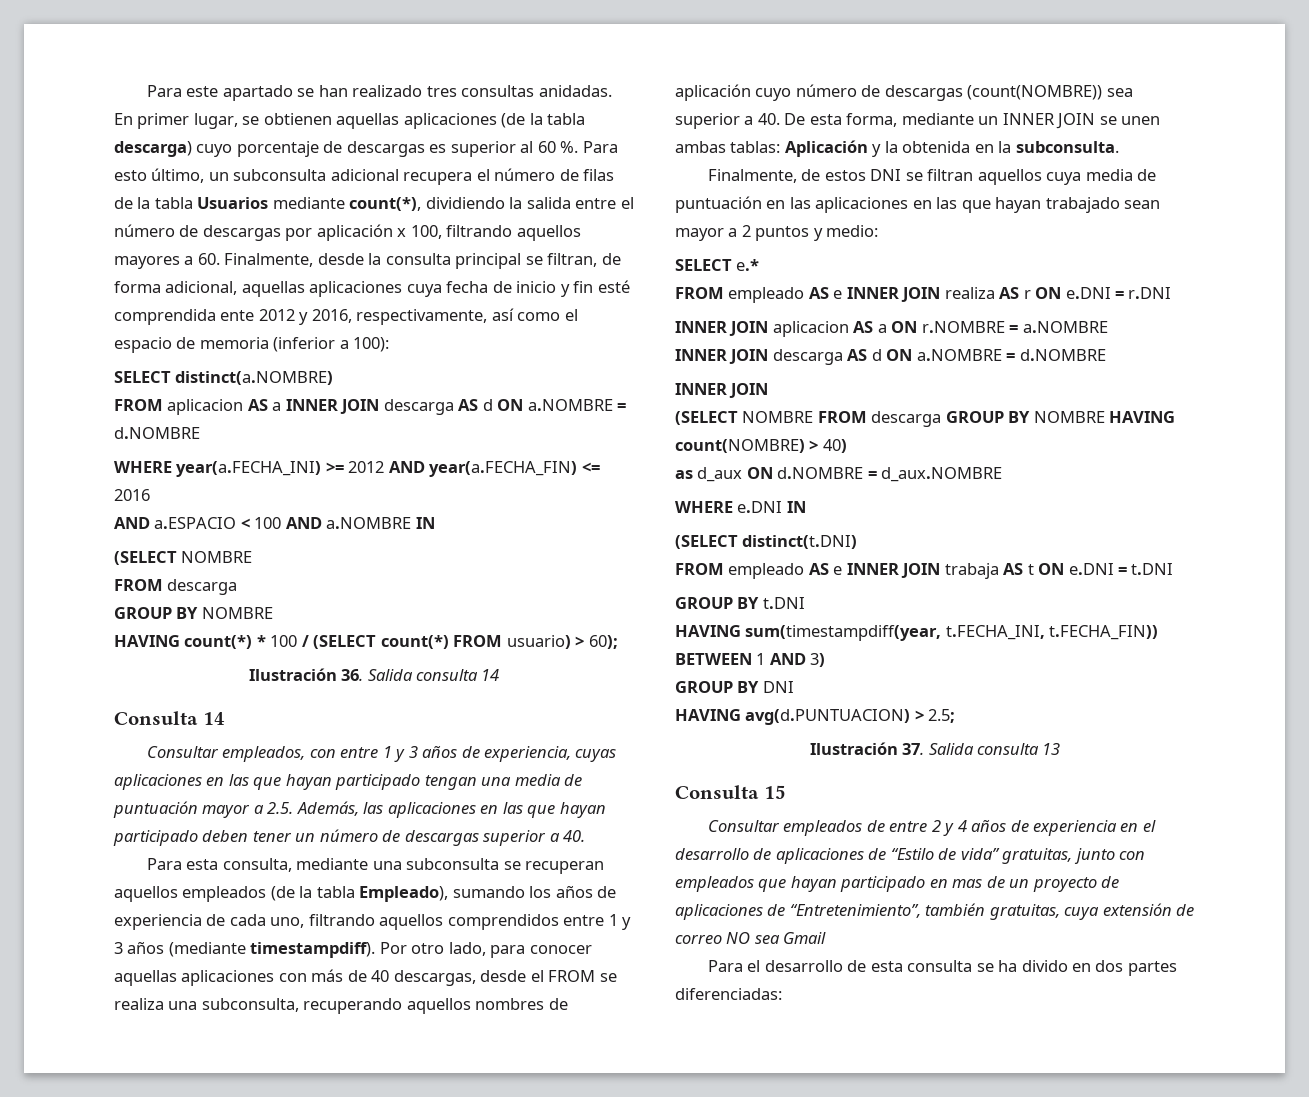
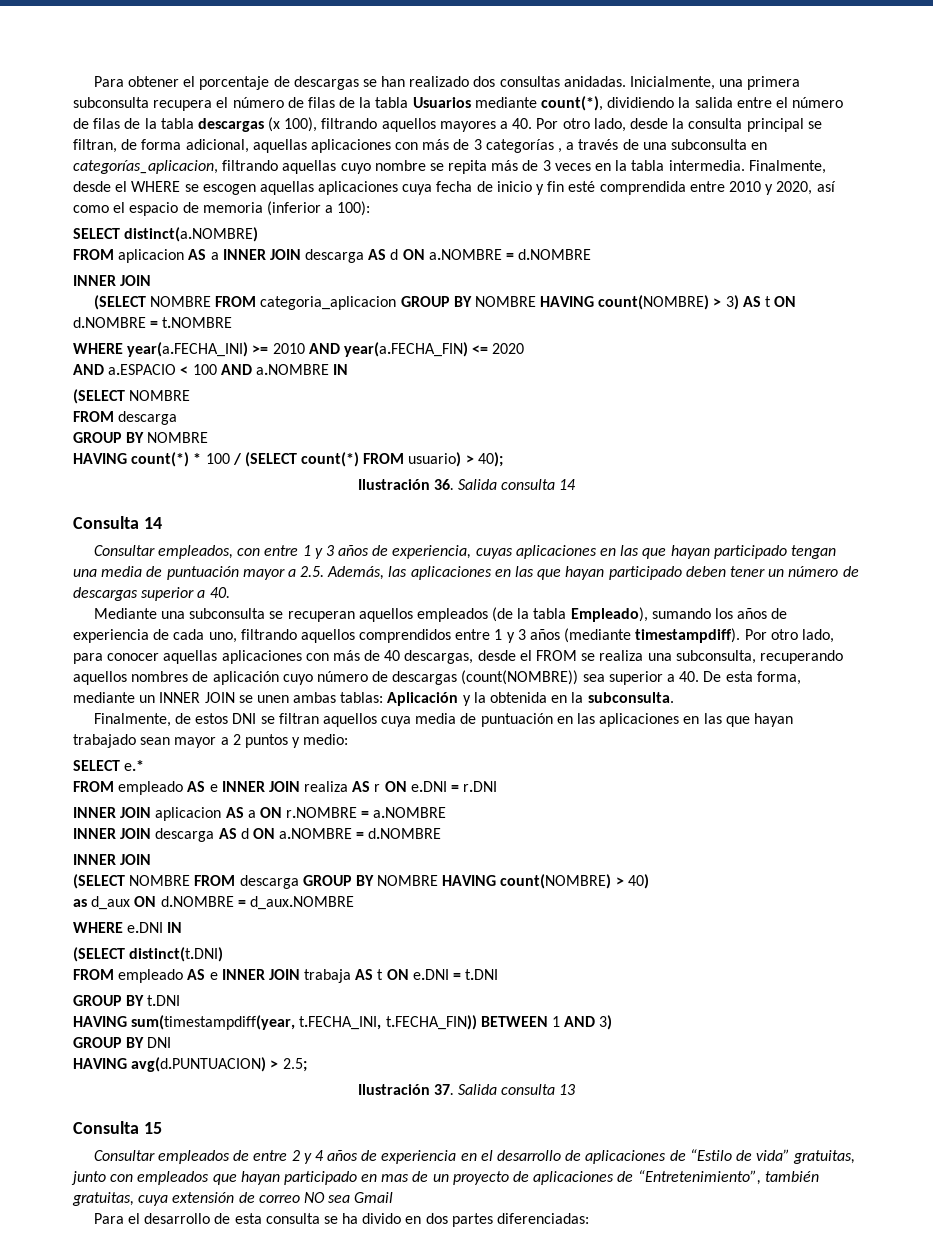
[146,85,293,101] Para este apartado -> [93,76,359,90] Para obtener el porcentaje de descargas
[426,86,457,97] tres -> [473,76,496,87] dos
[114,113,586,129] [114,141,618,157] [114,168,399,183] En primer lugar, se obtienen aquellas aplicaciones (de la tabla descarga) cuyo porcentaje de descargas es superior al 60 %. Para esto último, un subconsulta adicional -> [630,76,801,90] [73,97,149,108] Inicialmente, una primera subconsulta
[202,224,581,241] [114,253,314,269] descargas por aplicación x 100, filtrando aquellos mayores a 60. Finalmente, -> [93,117,626,132] filas de la tabla descargas (x 100), filtrando aquellos mayores a 40. Por otro lado,
(403, 289) none -> [395,139,768,153] [73,160,826,174] [73,181,399,195] con más de 3 categorías , a través de una subconsulta en categorías_aplicacion, filtrando aquellas cuyo nombre se repita más de 3 veces en la tabla intermedia. Finalmente, desde el WHERE se escogen aquellas aplicaciones
[220,309,488,325] ente 2012 y 2016, respectivamente, -> [689,181,813,195] entre 2010 y 2020,
(200, 433) none -> [73,275,152,286] [93,295,797,310] [73,317,233,328] // INNER JOIN // (SELECT NOMBRE FROM categoria_aplicacion GROUP BY NOMBRE HAVING count(NOMBRE) > 3) AS t ON d.NOMBRE = t.NOMBRE
[348,461,385,473] 2012 -> [272,343,305,354] 2010
[114,489,150,501] 2016 -> [492,343,525,354] 2020
[588,635,618,649] 60); -> [477,452,503,467] 40);
[146,858,369,872] Para esta consulta, mediante -> [93,608,157,619] Mediante

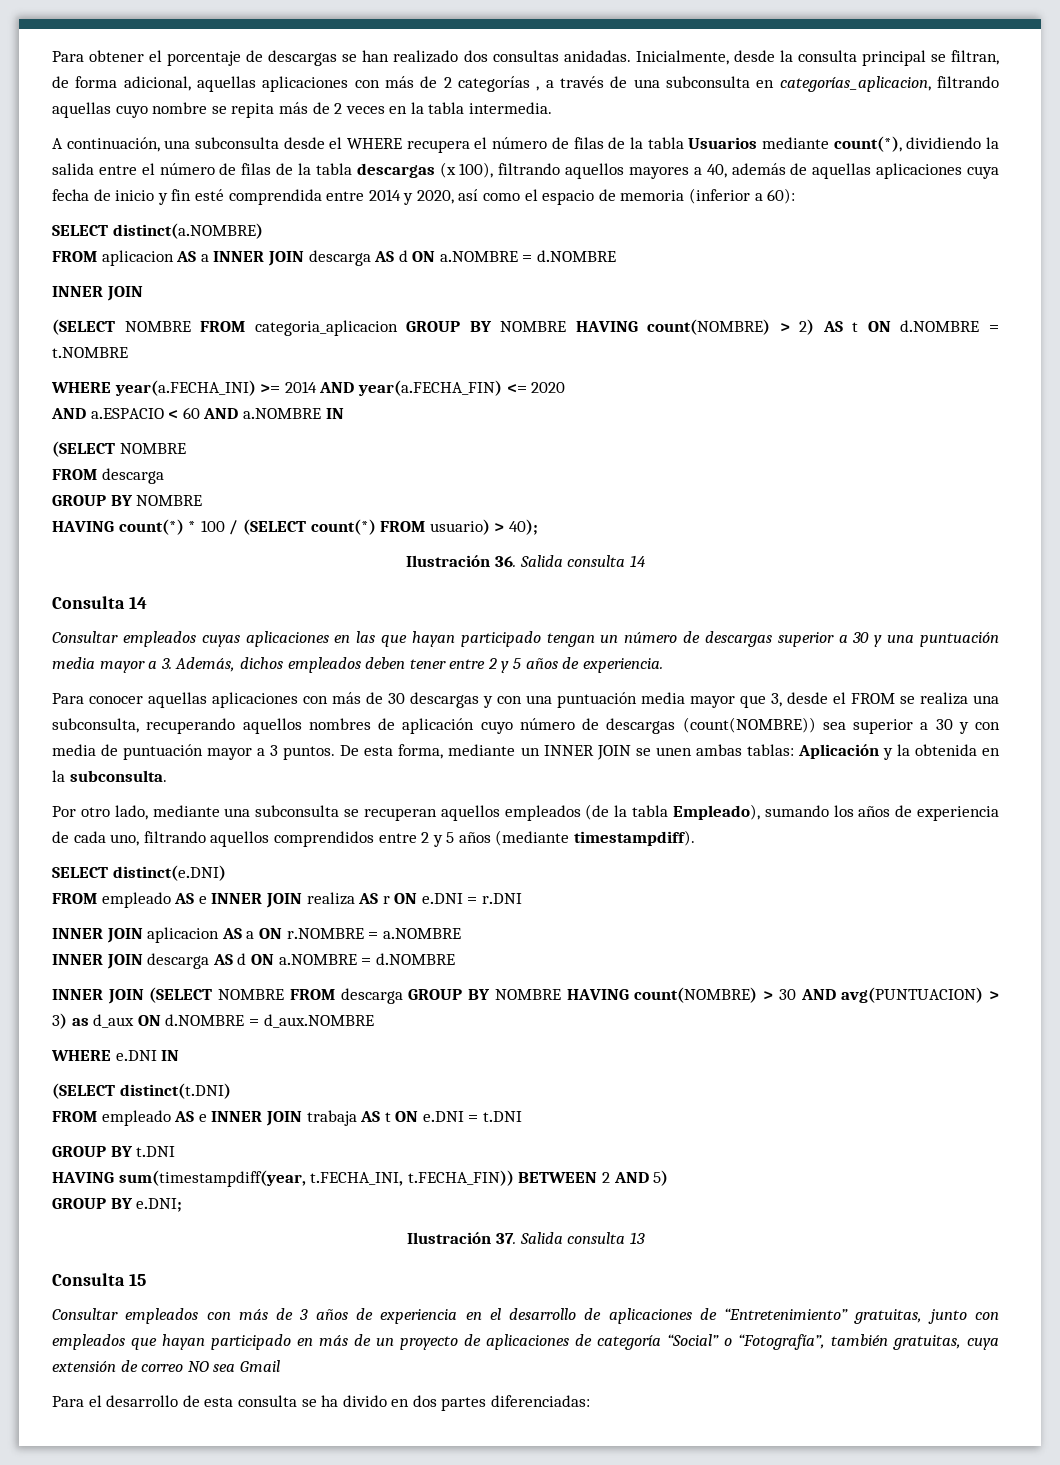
[719,76,801,90] [73,97,149,108] una primera subconsulta -> [733,50,999,66] [52,76,1000,92] [52,102,553,118] [52,137,403,152] desde la consulta principal se filtran, de forma adicional, aquellas aplicaciones con más de 2 categorías , a través de una subconsulta en categorías_aplicacion, filtrando aquellas cuyo nombre se repita más de 2 veces en la tabla intermedia. // A continuación, una subconsulta desde el WHERE
[512,118,822,132] [73,139,768,153] [73,160,826,174] [73,181,256,195] 40. Por otro lado, desde la consulta principal se filtran, de forma adicional, aquellas aplicaciones con más de 3 categorías , a través de una subconsulta en categorías_aplicacion, filtrando aquellas cuyo nombre se repita más de 3 veces en la tabla intermedia. Finalmente, desde el WHERE se escogen -> [706,163,808,178] 40, además de
[728,181,761,192] 2010 -> [368,189,401,201] 2014
[337,201,371,216] 100): -> [767,188,796,204] 60):
[725,295,739,310] 3) -> [799,319,815,335] 2)
[272,343,305,354] 2010 -> [284,381,317,393] 2014
[192,364,217,375] 100 -> [182,407,200,419] 60
[158,545,472,559] empleados, con entre 1 y 3 años de experiencia, -> [122,631,196,647] empleados
[73,566,765,580] una media de puntuación mayor a 2.5. Además, las aplicaciones en las que hayan participado deben tener -> (595, 640) none
[209,587,230,598] [93,608,157,619] 40. // Mediante -> [852,632,1000,647] [52,657,663,673] [52,692,999,708] [52,717,1000,734] [52,744,1000,760] [52,770,167,782] [52,805,220,820] 30 y una puntuación media mayor a 3. Además, dichos empleados deben tener entre 2 y 5 años de experiencia. // Para conocer aquellas aplicaciones con más de 30 descargas y con una puntuación media mayor que 3, desde el FROM se realiza una subconsulta, recuperando aquellos nombres de aplicación cuyo número de descargas (count(NOMBRE)) sea superior a 30 y con media de puntuación mayor a 3 puntos. De esta forma, mediante un INNER JOIN se unen ambas tablas: Aplicación y la obtenida en la subconsulta. // Por otro lado, mediante
[494,629,526,643] 1 y 3 -> [421,832,455,847] 2 y 5
[744,629,834,643] [73,650,843,664] [73,670,801,685] [73,692,674,706] [93,713,793,727] [73,734,349,748] [73,760,145,771] Por otro lado, para conocer aquellas aplicaciones con más de 40 descargas, desde el FROM se realiza una subconsulta, recuperando aquellos nombres de aplicación cuyo número de descargas (count(NOMBRE)) sea superior a 40. De esta forma, mediante un INNER JOIN se unen ambas tablas: Aplicación y la obtenida en la subconsulta. // Finalmente, de estos DNI se filtran aquellos cuya media de puntuación en las aplicaciones en las que hayan trabajado sean mayor a 2 puntos y medio: // SELECT e.* -> [52,865,226,881] // SELECT distinct(e.DNI)
(152, 859) // -> (144, 996) none
[627,874,649,889] 40) // -> [778,987,1000,1003] [52,1013,67,1029] 30 AND avg(PUNTUACION) > 3)
[551,1015,613,1030] [73,1037,172,1048] [73,1057,307,1072] 1 AND 3) // GROUP BY DNI // HAVING avg(d.PUNTUACION) > 2.5; -> [601,1170,669,1186] [52,1198,183,1212] 2 AND 5) // GROUP BY e.DNI;
[233,1150,324,1164] de entre 2 y 4 -> [206,1308,309,1320] con más de 3
[689,1149,791,1161] “Estilo de vida” -> [724,1308,849,1320] “Entretenimiento”
[381,1174,410,1182] mas -> [319,1335,348,1346] más
[637,1170,761,1185] “Entretenimiento”, -> [597,1334,825,1350] categoría “Social” o “Fotografía”,

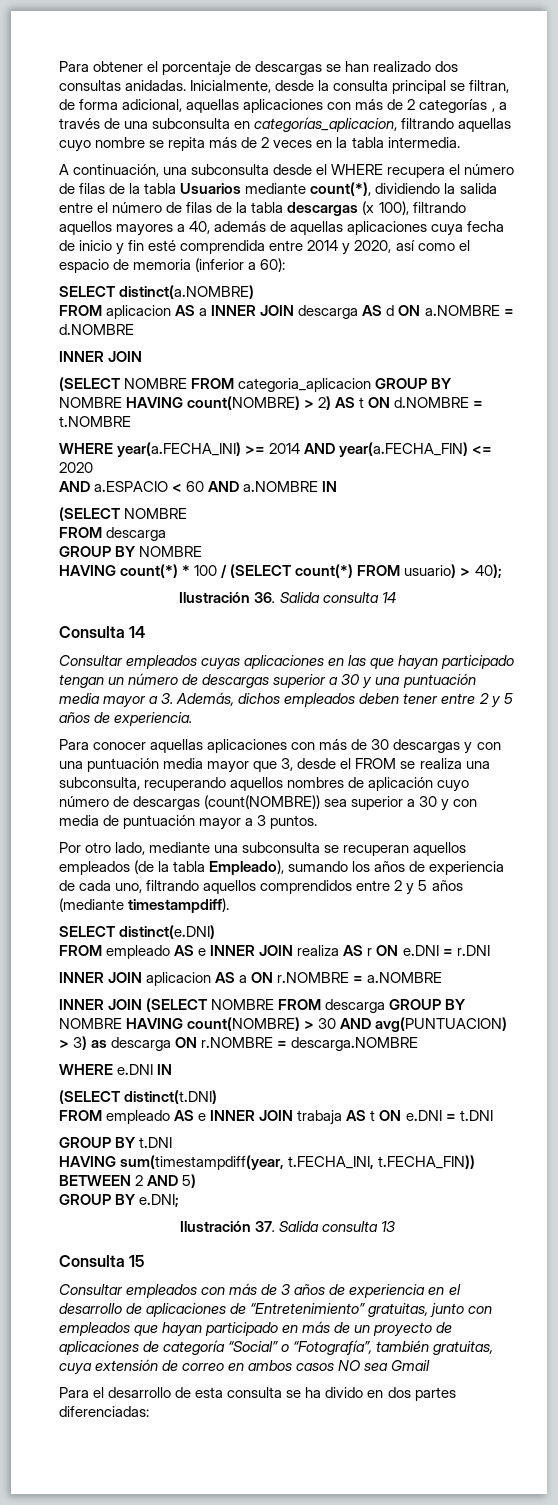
[340,744,1000,760] [52,770,167,782] De esta forma, mediante un INNER JOIN se unen ambas tablas: Aplicación y la obtenida en la subconsulta. -> (318, 822) none
[52,953,455,969] // INNER JOIN descarga AS d ON a.NOMBRE = d.NOMBRE -> (443, 977) none
[93,1014,374,1028] d_aux ON d.NOMBRE = d_aux.NOMBRE -> [111,1037,419,1051] descarga ON r.NOMBRE = descarga.NOMBRE
(184, 1368) none -> [228,1360,335,1371] en ambos casos

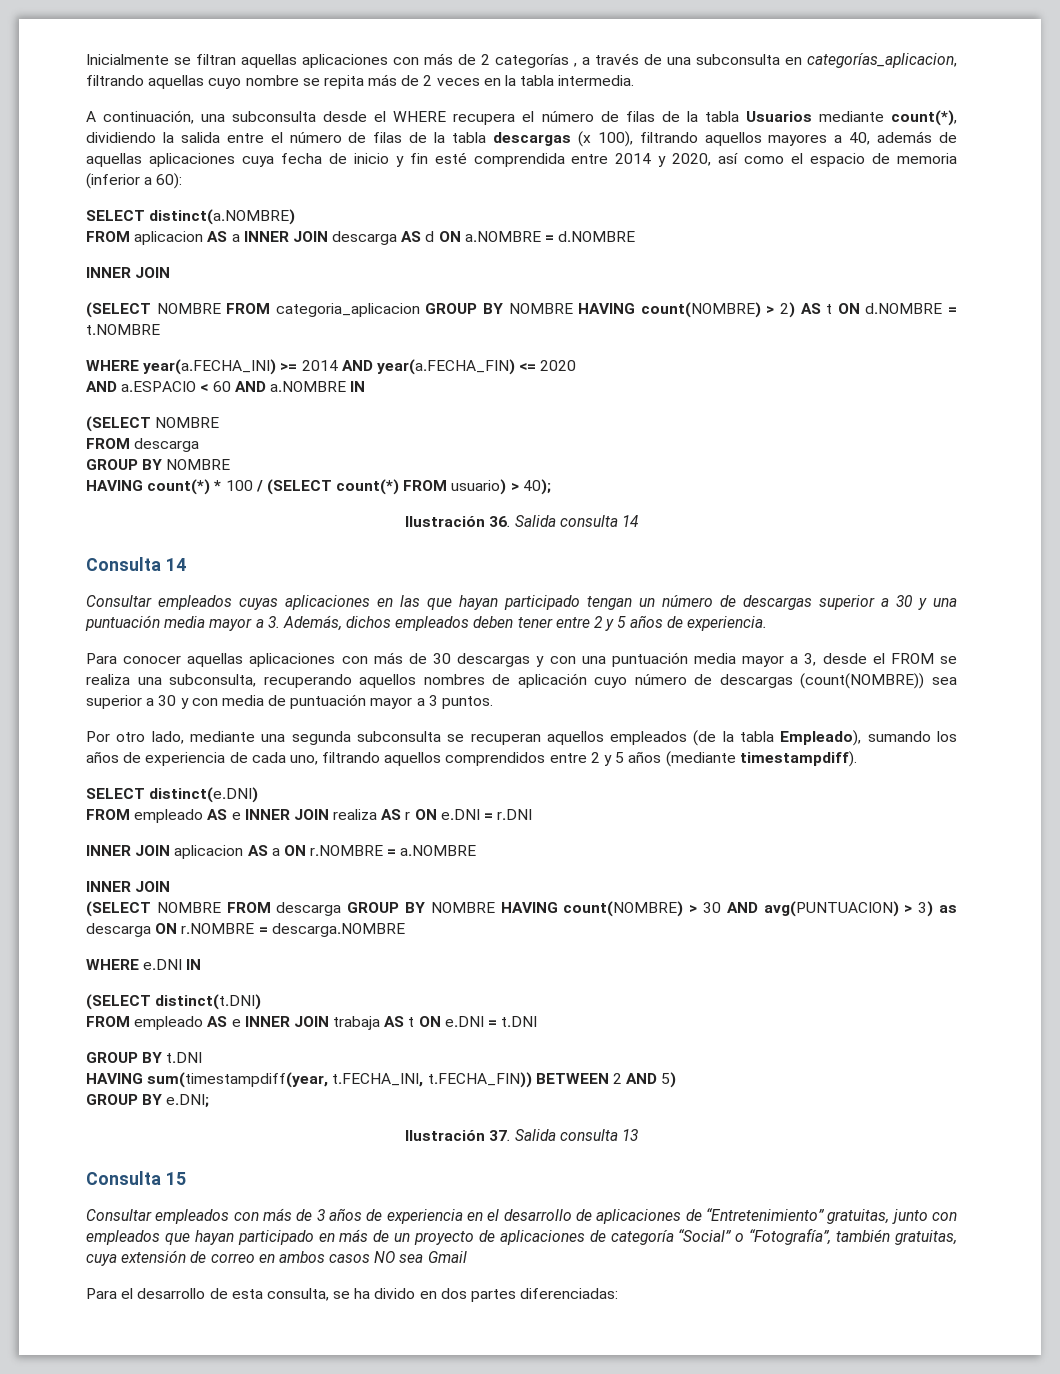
[59,61,459,76] [59,80,510,94] [59,99,183,112] Para obtener el porcentaje de descargas se han realizado dos consultas anidadas. Inicialmente, desde la consulta principal se filtran, de forma adicional, -> [86,54,236,65] Inicialmente se filtran
[253,761,278,772] que -> [790,656,799,664] a
(239, 849) none -> [291,731,351,745] segunda
(143, 1004) none -> (171, 886) //
[227,1387,283,1398] consulta -> [266,1288,329,1301] consulta,

